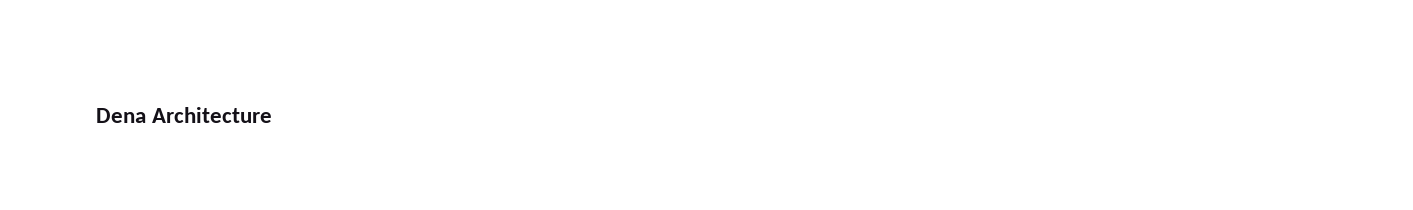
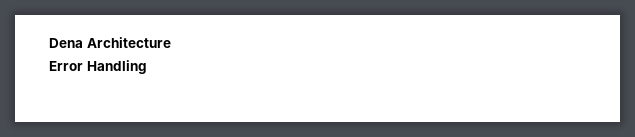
(273, 115) none -> [49,60,147,74] // Error Handling

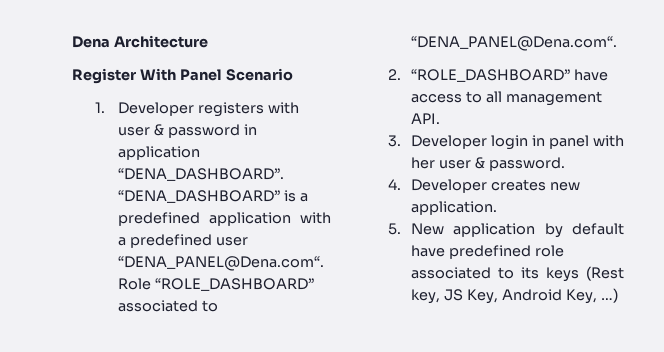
[49,60,147,74] Error Handling -> [72,68,293,84] [94,102,299,117] [117,124,257,138] [117,146,200,160] [117,168,284,181] [117,190,308,203] [117,212,331,226] [117,234,248,248] [117,256,324,271] [117,278,314,291] [117,300,218,312] [410,36,617,51] [387,69,608,82] [410,91,602,106] [410,113,440,124] [387,135,624,150] [410,157,565,171] [387,179,580,193] [410,201,497,215] [387,223,624,238] [410,245,564,259] [410,266,624,282] [410,288,618,304] Register With Panel Scenario // 1. Developer registers with user & password in application “DENA_DASHBOARD”. “DENA_DASHBOARD” is a predefined application with a predefined user “DENA_PANEL@Dena.com“. Role “ROLE_DASHBOARD” associated to “DENA_PANEL@Dena.com“. // 2. “ROLE_DASHBOARD” have access to all management API. // 3. Developer login in panel with her user & password. // 4. Developer creates new application. // 5. New application by default have predefined role associated to its keys (Rest key, JS Key, Android Key, …)

